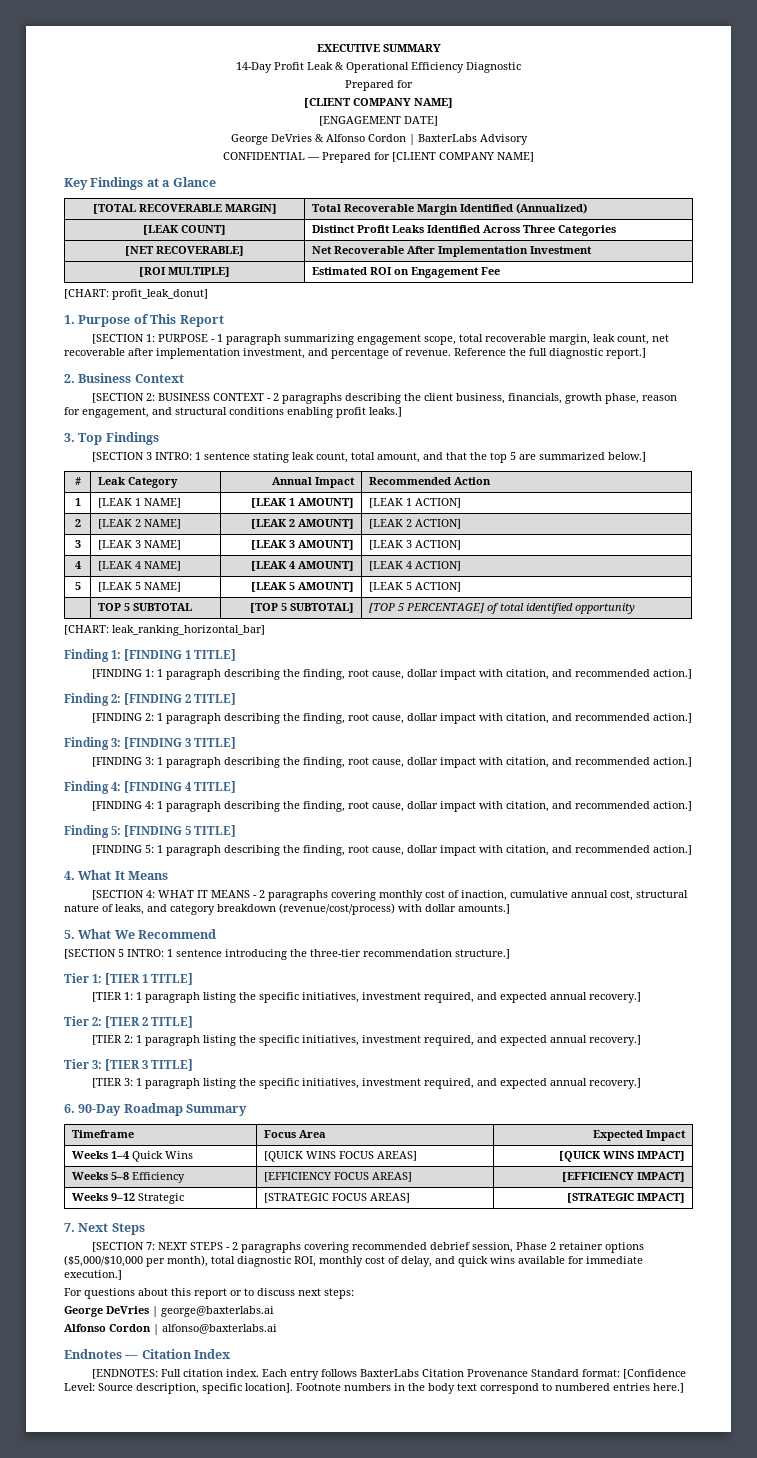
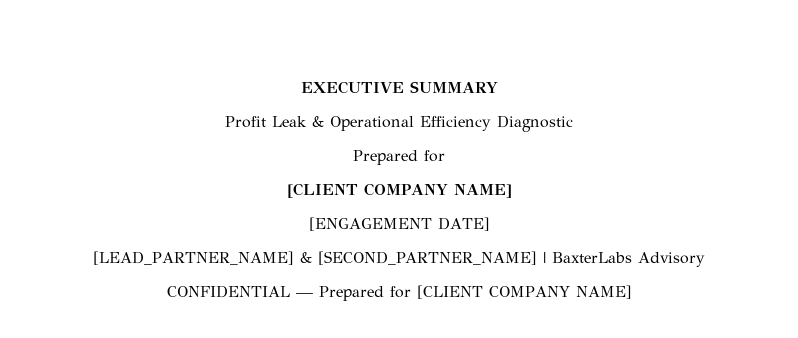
[236,62,272,73] 14-Day -> (498, 87) none
[230,134,406,145] George DeVries & Alfonso Cordon -> [92,251,538,265] [LEAD_PARTNER_NAME] & [SECOND_PARTNER_NAME]
[64,177,216,190] [92,204,277,214] [312,203,588,215] [143,225,226,235] [312,225,617,236] [125,246,244,256] [312,246,593,257] [139,267,230,277] [312,267,501,278] [64,289,208,300] [64,314,224,327] [92,334,670,345] [64,348,646,359] [64,373,184,383] [92,393,678,404] [64,407,402,418] [64,432,159,445] [92,452,647,463] [74,477,81,485] [98,477,179,488] [271,477,355,488] [369,477,492,485] [74,498,81,506] [98,498,182,508] [250,498,354,508] [369,498,462,508] [74,519,81,527] [98,519,182,529] [250,519,354,529] [369,519,462,529] [74,540,81,548] [98,540,182,550] [250,540,354,550] [369,540,462,550] [74,561,81,569] [98,561,182,571] [250,561,354,571] [369,561,462,571] [74,582,81,590] [98,582,182,592] [250,582,354,592] [369,582,462,592] [98,603,193,611] [249,603,354,613] [369,603,636,614] [64,625,265,636] [64,649,237,662] [92,669,693,680] [64,693,237,706] [92,713,693,724] [64,737,237,750] [92,757,693,768] [64,781,237,794] [92,801,693,812] [64,825,237,838] [92,845,693,856] [64,870,169,880] [92,890,689,901] [64,903,510,915] [64,929,217,939] [64,949,510,960] [64,973,194,985] [92,992,642,1003] [64,1016,194,1028] [92,1035,642,1046] [64,1059,194,1071] [92,1078,642,1089] [64,1103,248,1116] [72,1130,135,1138] [264,1130,327,1138] [592,1130,686,1141] [72,1151,194,1162] [264,1151,418,1162] [558,1151,685,1162] [72,1172,186,1183] [264,1172,413,1182] [561,1172,685,1182] [72,1193,185,1204] [264,1193,411,1203] [566,1193,685,1203] [64,1223,145,1235] [92,1242,645,1253] [64,1255,643,1267] [64,1270,122,1280] [64,1288,354,1299] [64,1306,274,1317] [64,1324,277,1335] [64,1349,231,1359] [92,1369,687,1380] [64,1383,684,1394] // Key Findings at a Glance // [TOTAL RECOVERABLE MARGIN] | Total Recoverable Margin Identified (Annualized) // [LEAK COUNT] | Distinct Profit Leaks Identified Across Three Categories // [NET RECOVERABLE] | Net Recoverable After Implementation Investment // [ROI MULTIPLE] | Estimated ROI on Engagement Fee // [CHART: profit_leak_donut] // 1. Purpose of This Report // [SECTION 1: PURPOSE - 1 paragraph summarizing engagement scope, total recoverable margin, leak count, net recoverable after implementation investment, and percentage of revenue. Reference the full diagnostic report.] // 2. Business Context // [SECTION 2: BUSINESS CONTEXT - 2 paragraphs describing the client business, financials, growth phase, reason for engagement, and structural conditions enabling profit leaks.] // 3. Top Findings // [SECTION 3 INTRO: 1 sentence stating leak count, total amount, and that the top 5 are summarized below.] // # | Leak Category | Annual Impact | Recommended Action // 1 | [LEAK 1 NAME] | [LEAK 1 AMOUNT] | [LEAK 1 ACTION] // 2 | [LEAK 2 NAME] | [LEAK 2 AMOUNT] | [LEAK 2 ACTION] // 3 | [LEAK 3 NAME] | [LEAK 3 AMOUNT] | [LEAK 3 ACTION] // 4 | [LEAK 4 NAME] | [LEAK 4 AMOUNT] | [LEAK 4 ACTION] // 5 | [LEAK 5 NAME] | [LEAK 5 AMOUNT] | [LEAK 5 ACTION] // | TOP 5 SUBTOTAL | [TOP 5 SUBTOTAL] | [TOP 5 PERCENTAGE] of total identified opportunity // [CHART: leak_ranking_horizontal_bar] // Finding 1: [FINDING 1 TITLE] // [FINDING 1: 1 paragraph describing the finding, root cause, dollar impact with citation, and recommended action.] // Finding 2: [FINDING 2 TITLE] // [FINDING 2: 1 paragraph describing the finding, root cause, dollar impact with citation, and recommended action.] // Finding 3: [FINDING 3 TITLE] // [FINDING 3: 1 paragraph describing the finding, root cause, dollar impact with citation, and recommended action.] // Finding 4: [FINDING 4 TITLE] // [FINDING 4: 1 paragraph describing the finding, root cause, dollar impact with citation, and recommended action.] // Finding 5: [FINDING 5 TITLE] // [FINDING 5: 1 paragraph describing the finding, root cause, dollar impact with citation, and recommended action.] // 4. What It Means // [SECTION 4: WHAT IT MEANS - 2 paragraphs covering monthly cost of inaction, cumulative annual cost, structural nature of leaks, and category breakdown (revenue/cost/process) with dollar amounts.] // 5. What We Recommend // [SECTION 5 INTRO: 1 sentence introducing the three-tier recommendation structure.] // Tier 1: [TIER 1 TITLE] // [TIER 1: 1 paragraph listing the specific initiatives, investment required, and expected annual recovery.] // Tier 2: [TIER 2 TITLE] // [TIER 2: 1 paragraph listing the specific initiatives, investment required, and expected annual recovery.] // Tier 3: [TIER 3 TITLE] // [TIER 3: 1 paragraph listing the specific initiatives, investment required, and expected annual recovery.] // 6. 90-Day Roadmap Summary // Timeframe | Focus Area | Expected Impact // Weeks 1–4 Quick Wins | [QUICK WINS FOCUS AREAS] | [QUICK WINS IMPACT] // Weeks 5–8 Efficiency | [EFFICIENCY FOCUS AREAS] | [EFFICIENCY IMPACT] // Weeks 9–12 Strategic | [STRATEGIC FOCUS AREAS] | [STRATEGIC IMPACT] // 7. Next Steps // [SECTION 7: NEXT STEPS - 2 paragraphs covering recommended debrief session, Phase 2 retainer options ($5,000/$10,000 per month), total diagnostic ROI, monthly cost of delay, and quick wins available for immediate execution.] // For questions about this report or to discuss next steps: // George DeVries | george@baxterlabs.ai // Alfonso Cordon | alfonso@baxterlabs.ai // Endnotes — Citation Index // [ENDNOTES: Full citation index. Each entry follows BaxterLabs Citation Provenance Standard format: [Confidence Level: Source description, specific location]. Footnote numbers in the body text correspond to numbered entries here.] -> (632, 292) none

